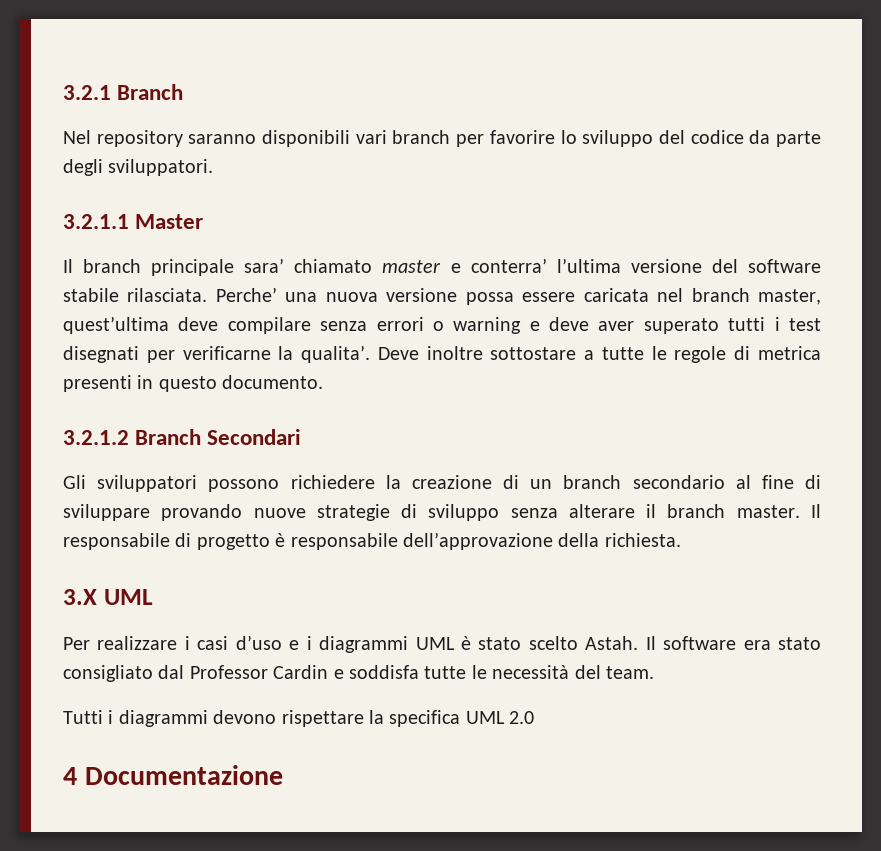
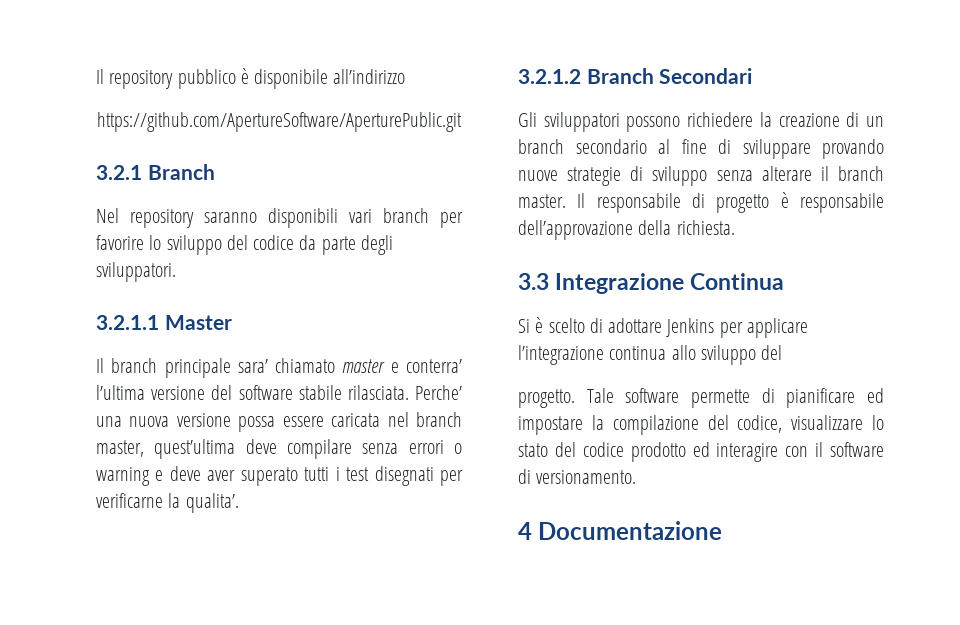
(63, 92) none -> [96,68,406,89] [97,112,462,132] Il repository pubblico è disponibile all’indirizzo // https://github.com/ApertureSoftware/AperturePublic.git //
[377,346,821,363] [63,375,324,392] Deve inoltre sottostare a tutte le regole di metrica presenti in questo documento. -> (239, 503) none
[63,589,153,605] [63,635,821,653] [63,665,654,682] [63,710,535,727] 3.X UML // Per realizzare i casi d’uso e i diagrammi UML è stato scelto Astah. Il software era stato consigliato dal Professor Cardin e soddisfa tutte le necessità del team. // Tutti i diagrammi devono rispettare la specifica UML 2.0 -> [518,273,785,294] [518,317,808,338] [518,345,783,365] [518,388,884,408] [518,415,884,435] [518,442,884,462] [518,469,637,484] 3.3 Integrazione Continua // Si è scelto di adottare Jenkins per applicare l’integrazione continua allo sviluppo del // progetto. Tale software permette di pianificare ed impostare la compilazione del codice, visualizzare lo stato del codice prodotto ed interagire con il software di versionamento.

